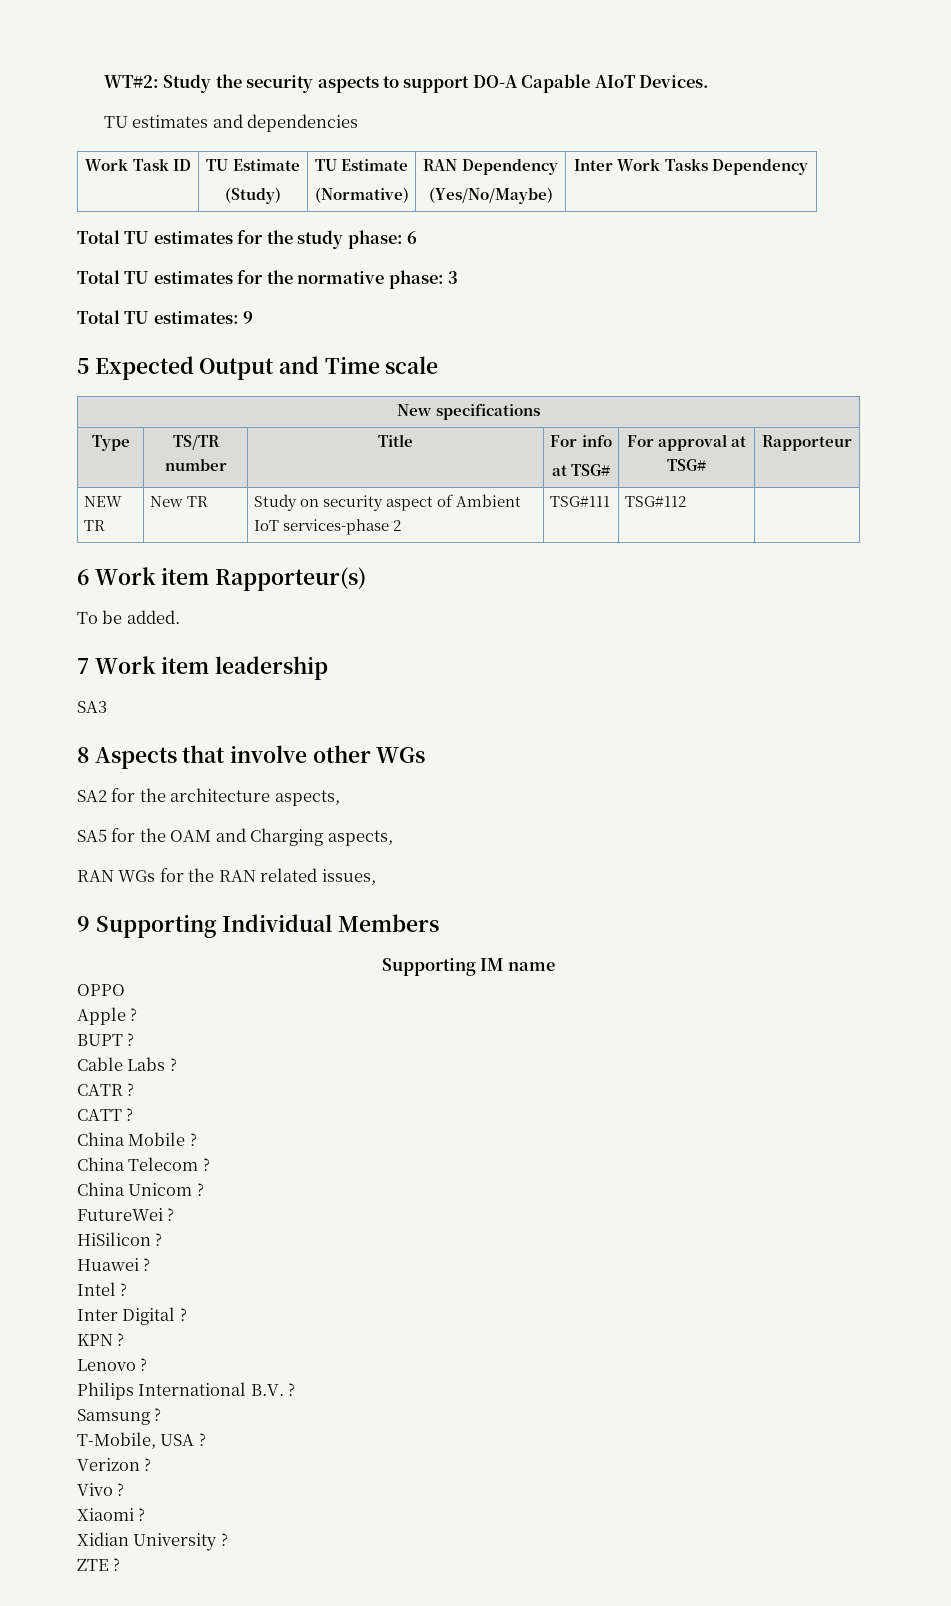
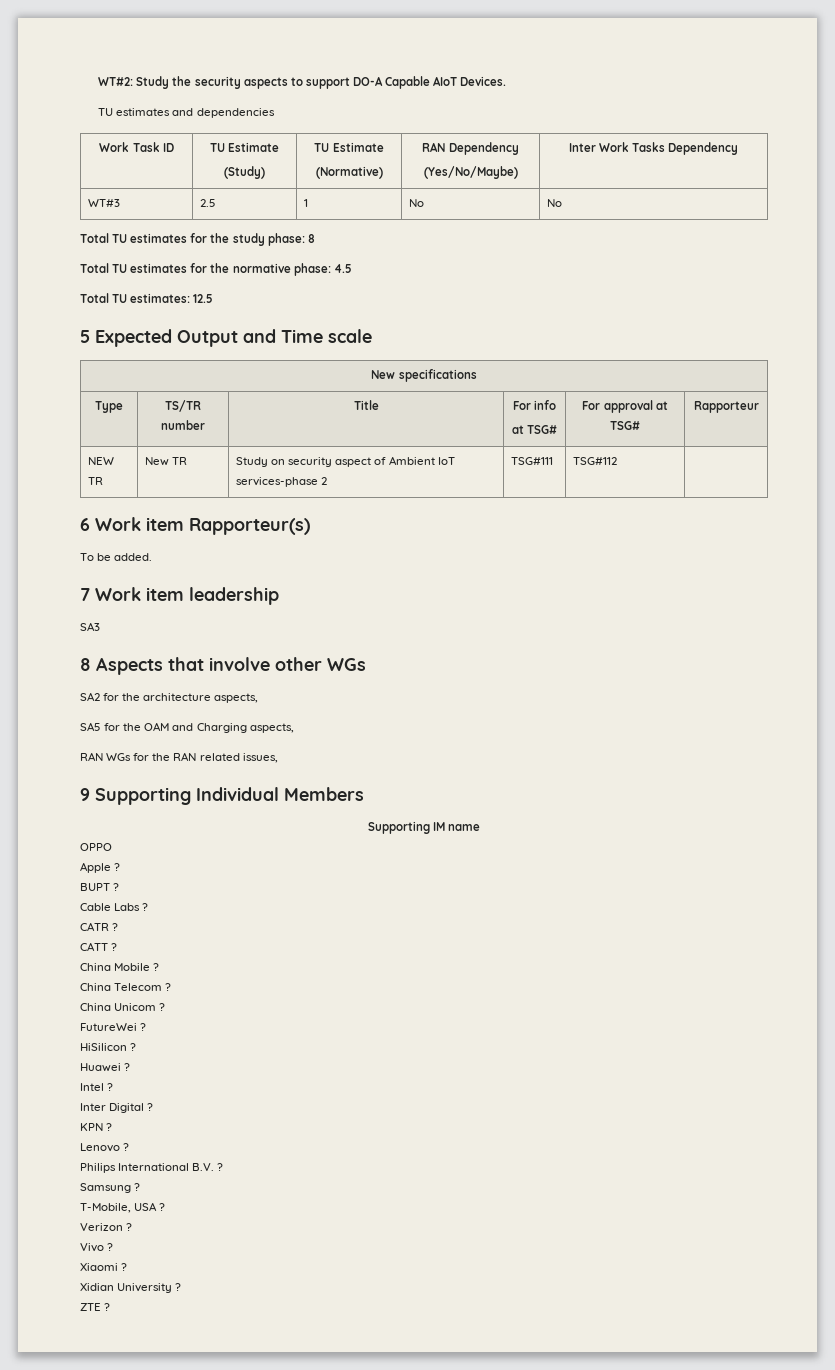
(808, 167) none -> [88,199,121,207] [200,199,217,207] [304,199,309,207] [409,199,425,207] [547,199,563,207] // WT#3 | 2.5 | 1 | No | No
[407,231,418,244] 6 -> [307,234,315,243] 8
[448,271,459,284] 3 -> [333,264,352,273] 4.5
[243,311,254,324] 9 -> [193,294,214,303] 12.5

